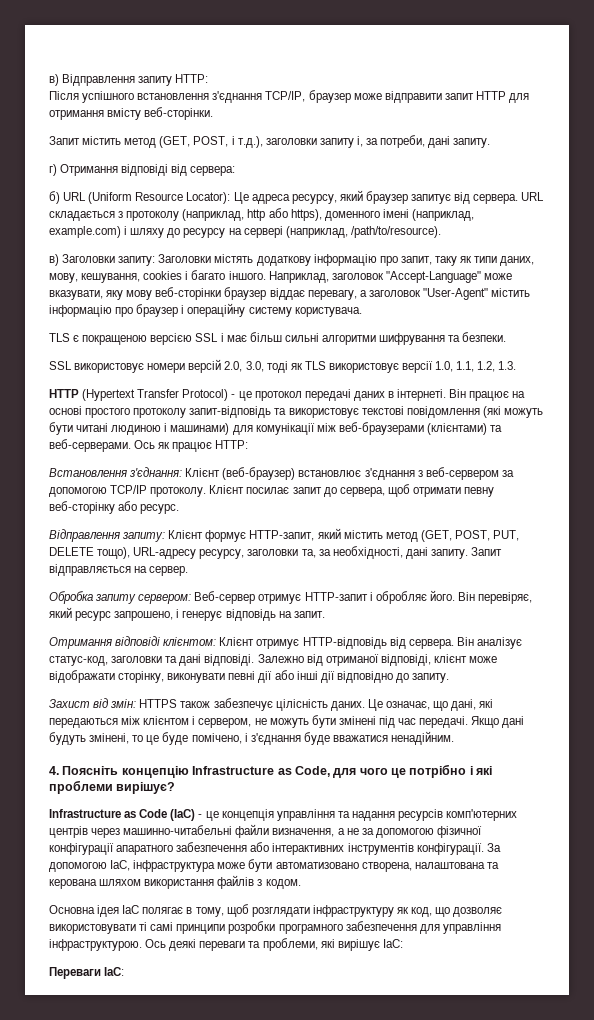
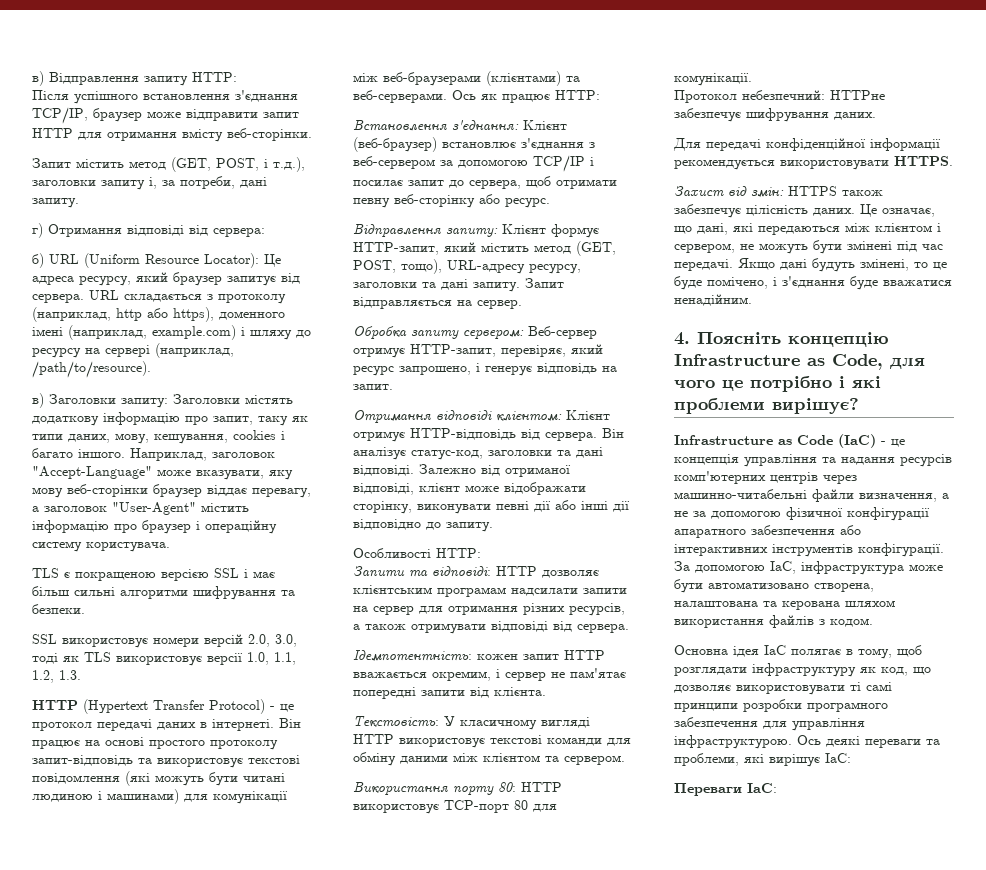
[150,485,245,497] протоколу. Клієнт -> [590,157,594,166] і
[493,530,520,541] [49,547,94,556] PUT, DELETE -> (396, 266) none
[301,546,403,559] та, за необхідності, -> [422,282,436,288] та
[304,590,475,604] HTTP-запит і обробляє його. Він -> [410,344,496,357] HTTP-запит,
(450, 678) none -> [353,548,481,558] [353,566,599,578] [353,585,627,597] [353,603,625,616] [353,621,629,634] [353,650,605,661] [353,668,626,681] [353,687,546,699] [353,716,590,730] [353,734,631,748] [353,752,625,766] [353,782,562,796] [353,800,557,814] [674,73,752,86] [674,90,885,103] [674,108,876,122] [673,138,941,151] [674,156,953,170] // Особливості HTTP: // Запити та відповіді: HTTP дозволяє клієнтським програмам надсилати запити на сервер для отримання різних ресурсів, а також отримувати відповіді від сервера. // Ідемпотентність: кожен запит HTTP вважається окремим, і сервер не пам'ятає попередні запити від клієнта. // Текстовість: У класичному вигляді HTTP використовує текстові команди для обміну даними між клієнтом та сервером. // Використання порту 80: HTTP використовує TCP-порт 80 для комунікації. // Протокол небезпечний: HTTPне забезпечує шифрування даних. // Для передачі конфіденційної інформації рекомендується використовувати HTTPS.

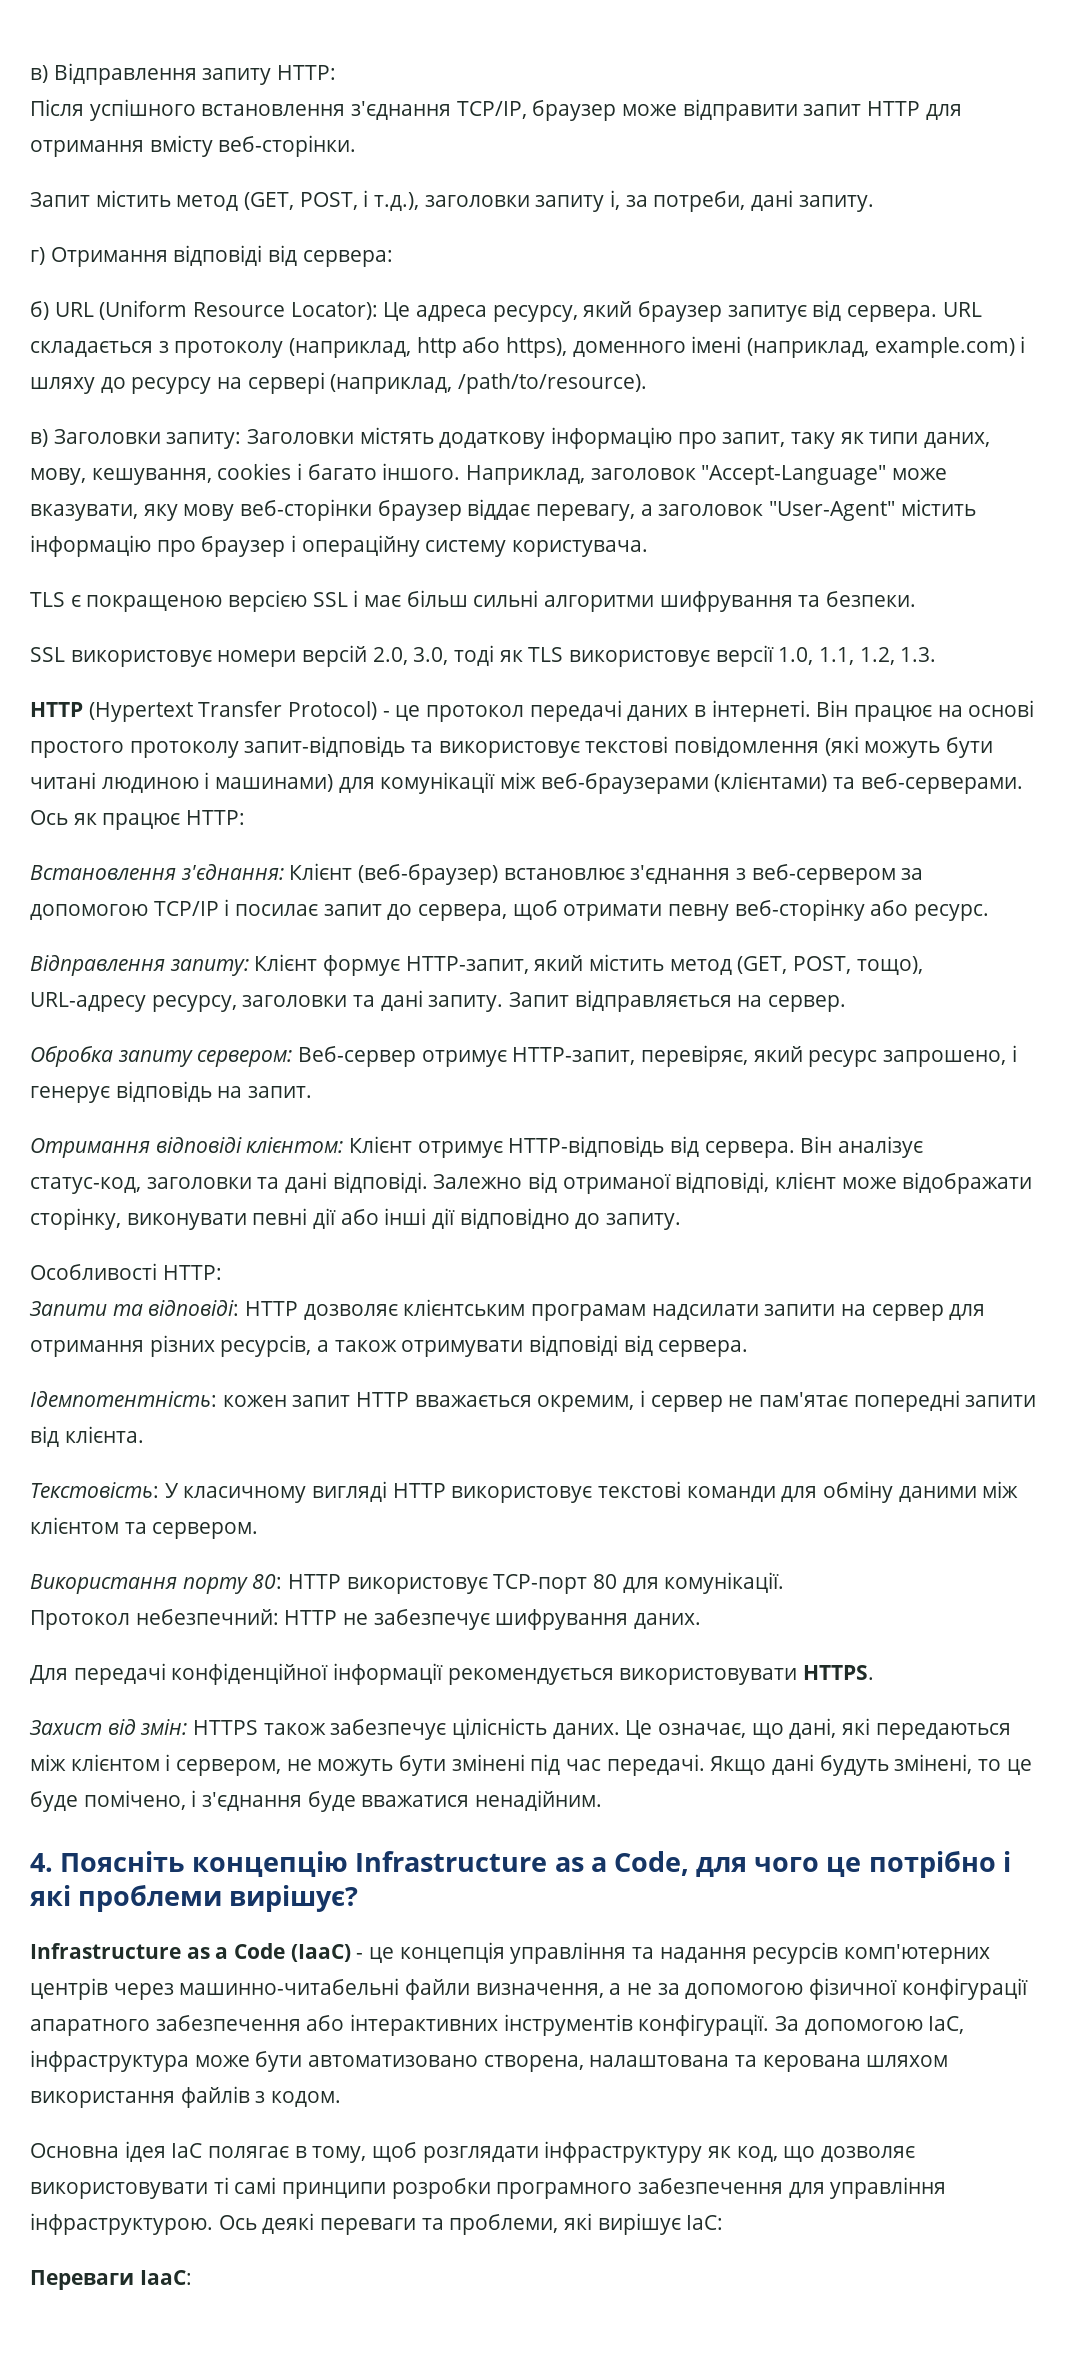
[830,90,885,100] HTTPне -> [284,1610,369,1625] HTTP не
(825, 362) none -> [590,1857,607,1872] a
[797,434,876,448] Code (IaC) -> [215,1943,351,1962] a Code (IaaC)
[747,783,777,793] IaC: -> [139,2270,192,2285] IaaC:

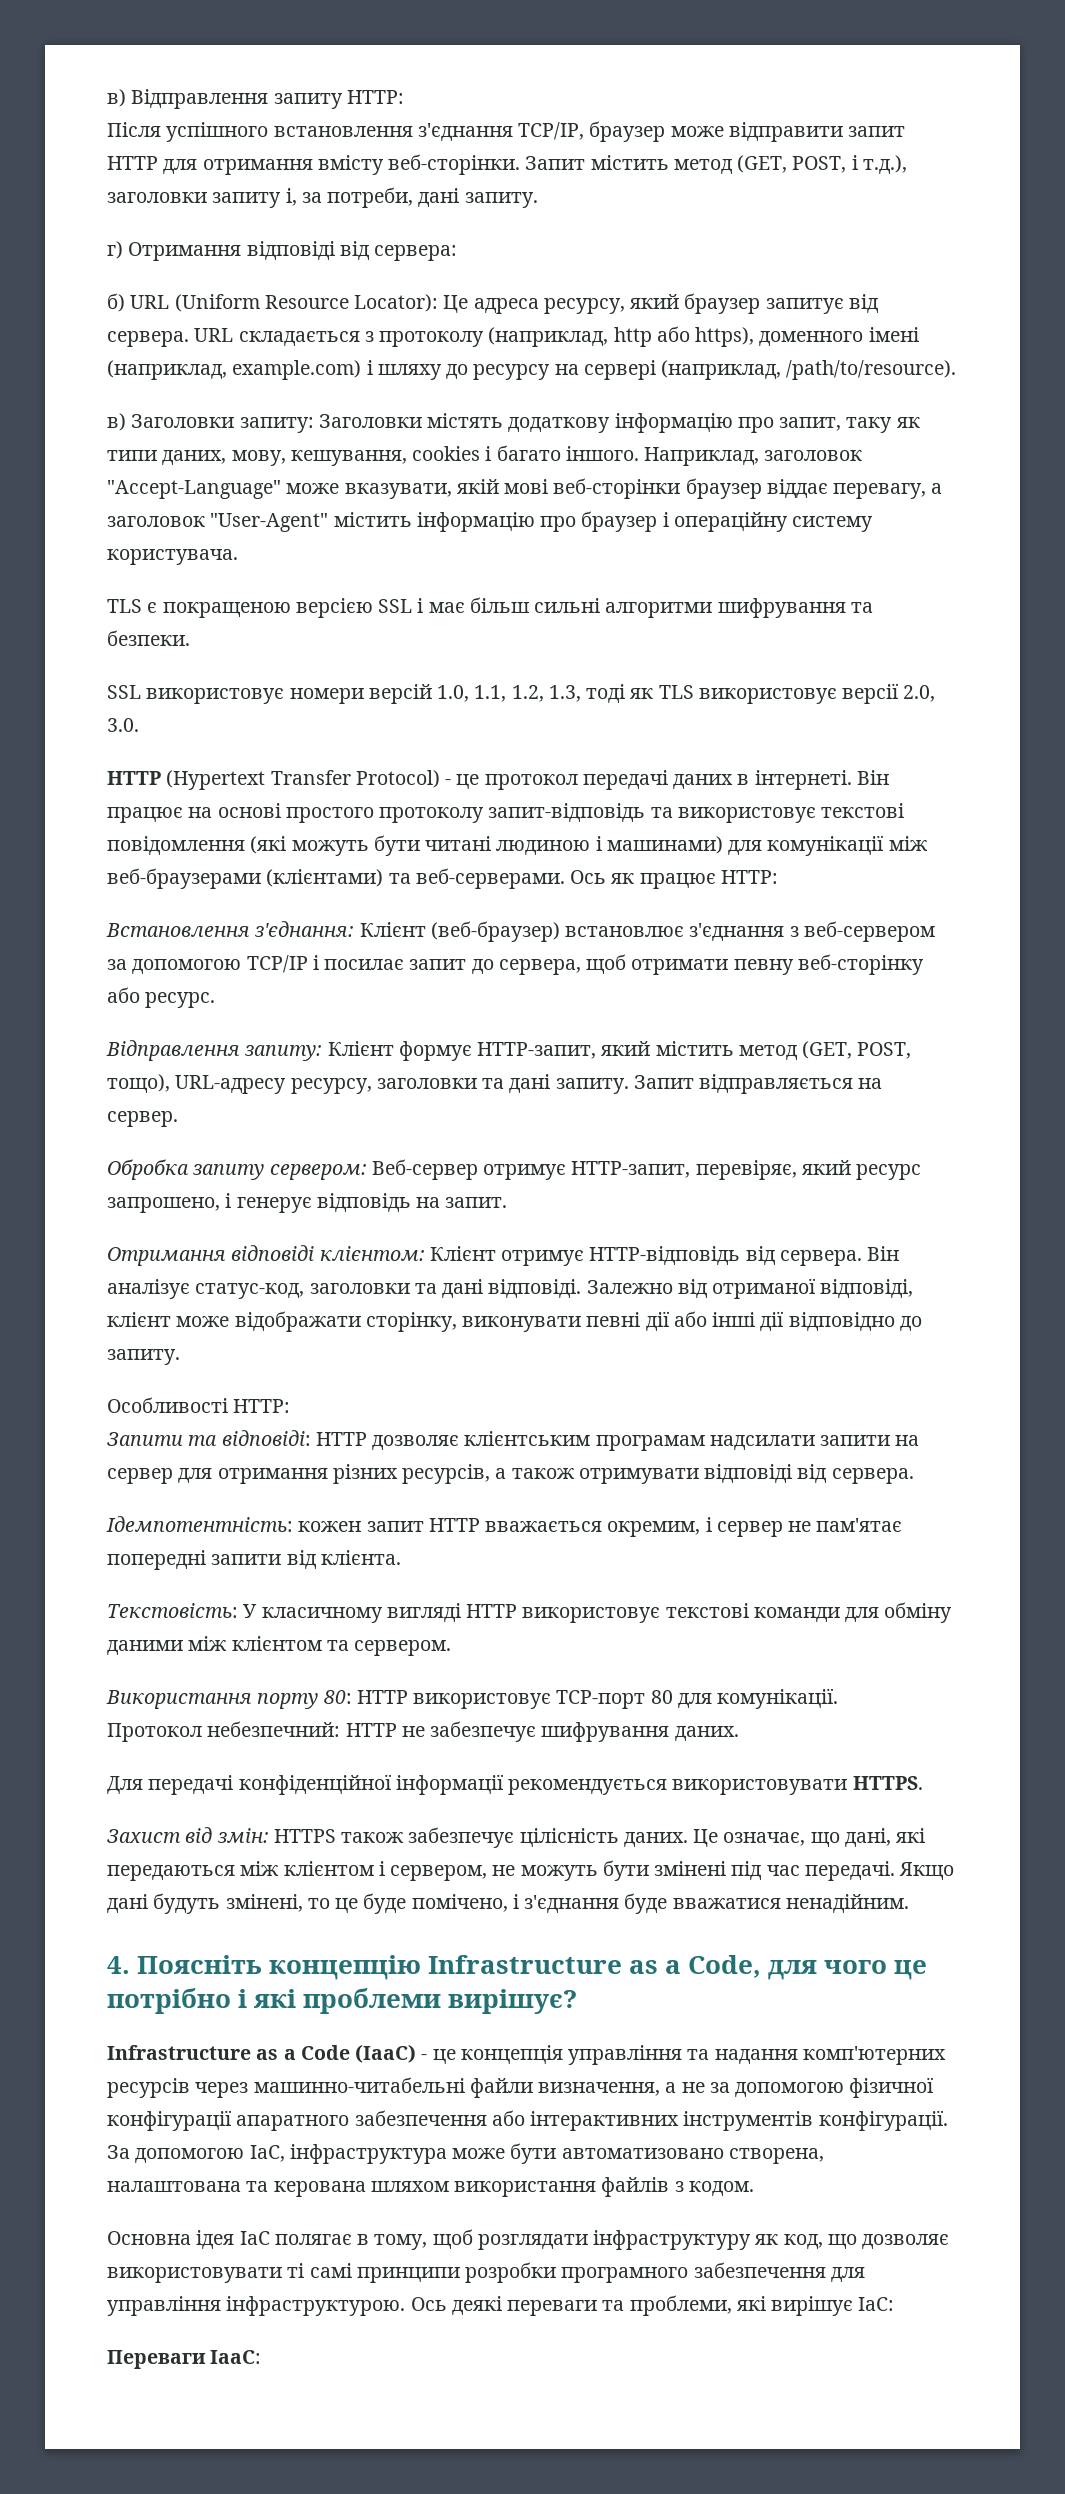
(357, 146) // -> (521, 164) none
[143,504,235,521] яку мову -> [456,479,549,494] якій мові
[372,647,449,665] 2.0, 3.0, -> [437,685,581,702] 1.0, 1.1, 1.2, 1.3,
[778,647,937,665] 1.0, 1.1, 1.2, 1.3. -> [903,685,936,702] [107,718,139,732] 2.0, 3.0.
[752,1942,991,1964] [30,1978,108,2000] ресурсів комп'ютерних центрів -> [802,2046,946,2065] [107,2078,190,2098] комп'ютерних ресурсів

